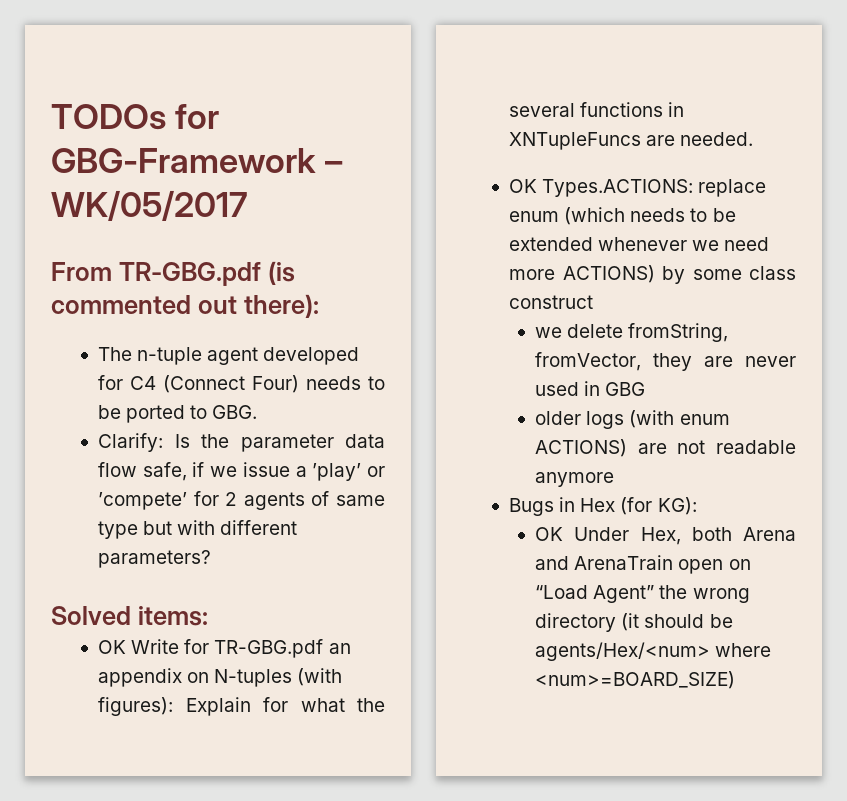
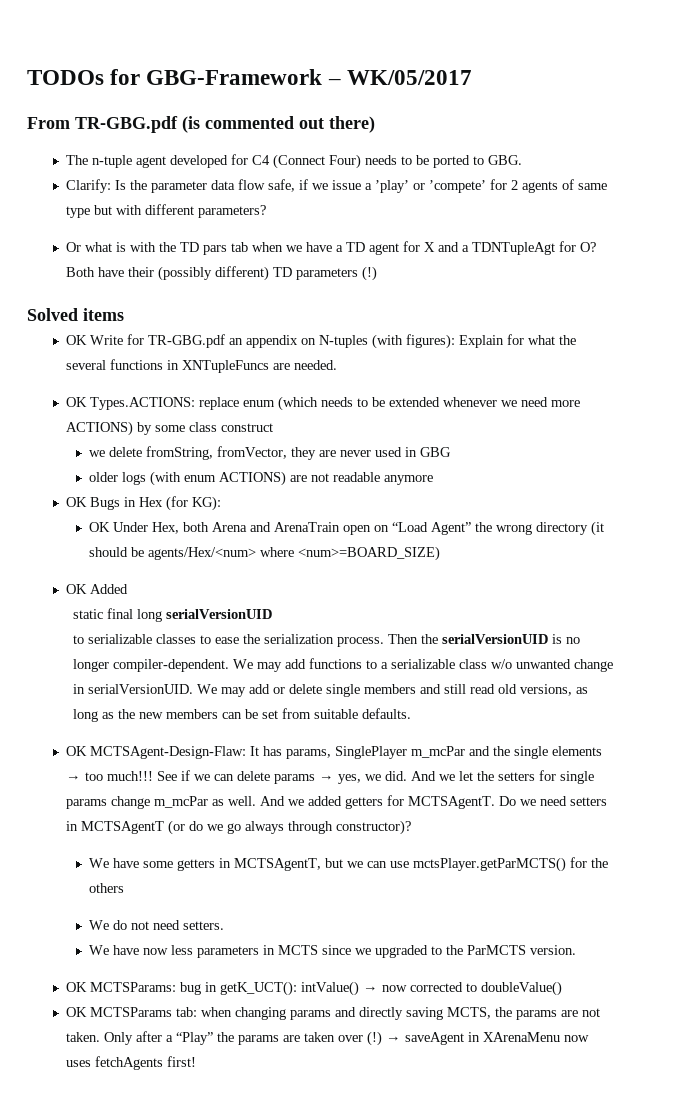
[243,294,319,318] there): -> [329,116,375,133] there)
(212, 559) none -> [65,241,596,255] [65,266,377,281] // Or what is with the TD pars tab when we have a TD agent for X and a TDNTupleAgt for O? Both have their (possibly different) TD parameters (!)
[137,606,208,626] items: -> [83,308,124,321] items
(615, 479) none -> [65,497,87,507] OK
(736, 680) none -> [65,584,128,594] [72,608,272,622] [72,634,580,647] [72,658,613,672] [72,684,588,697] [72,708,411,722] [65,746,602,759] [65,770,594,784] [65,795,607,809] [65,820,411,835] [88,857,608,872] [88,883,124,893] [88,920,224,930] [88,945,576,958] [65,981,562,996] [65,1007,600,1020] [65,1031,589,1046] [65,1056,196,1070] // OK Added // static final long serialVersionUID // to serializable classes to ease the serialization process. Then the serialVersionUID is no longer compiler-dependent. We may add functions to a serializable class w/o unwanted change in serialVersionUID. We may add or delete single members and still read old versions, as long as the new members can be set from suitable defaults. // OK MCTSAgent-Design-Flaw: It has params, SinglePlayer m_mcPar and the single elements → too much!!! See if we can delete params → yes, we did. And we let the setters for single params change m_mcPar as well. And we added getters for MCTSAgentT. Do we need setters in MCTSAgentT (or do we go always through constructor)? // We have some getters in MCTSAgentT, but we can use mctsPlayer.getParMCTS() for the others // We do not need setters. // We have now less parameters in MCTS since we upgraded to the ParMCTS version. // OK MCTSParams: bug in getK_UCT(): intValue() → now corrected to doubleValue() // OK MCTSParams tab: when changing params and directly saving MCTS, the params are not taken. Only after a “Play” the params are taken over (!) → saveAgent in XArenaMenu now uses fetchAgents first!

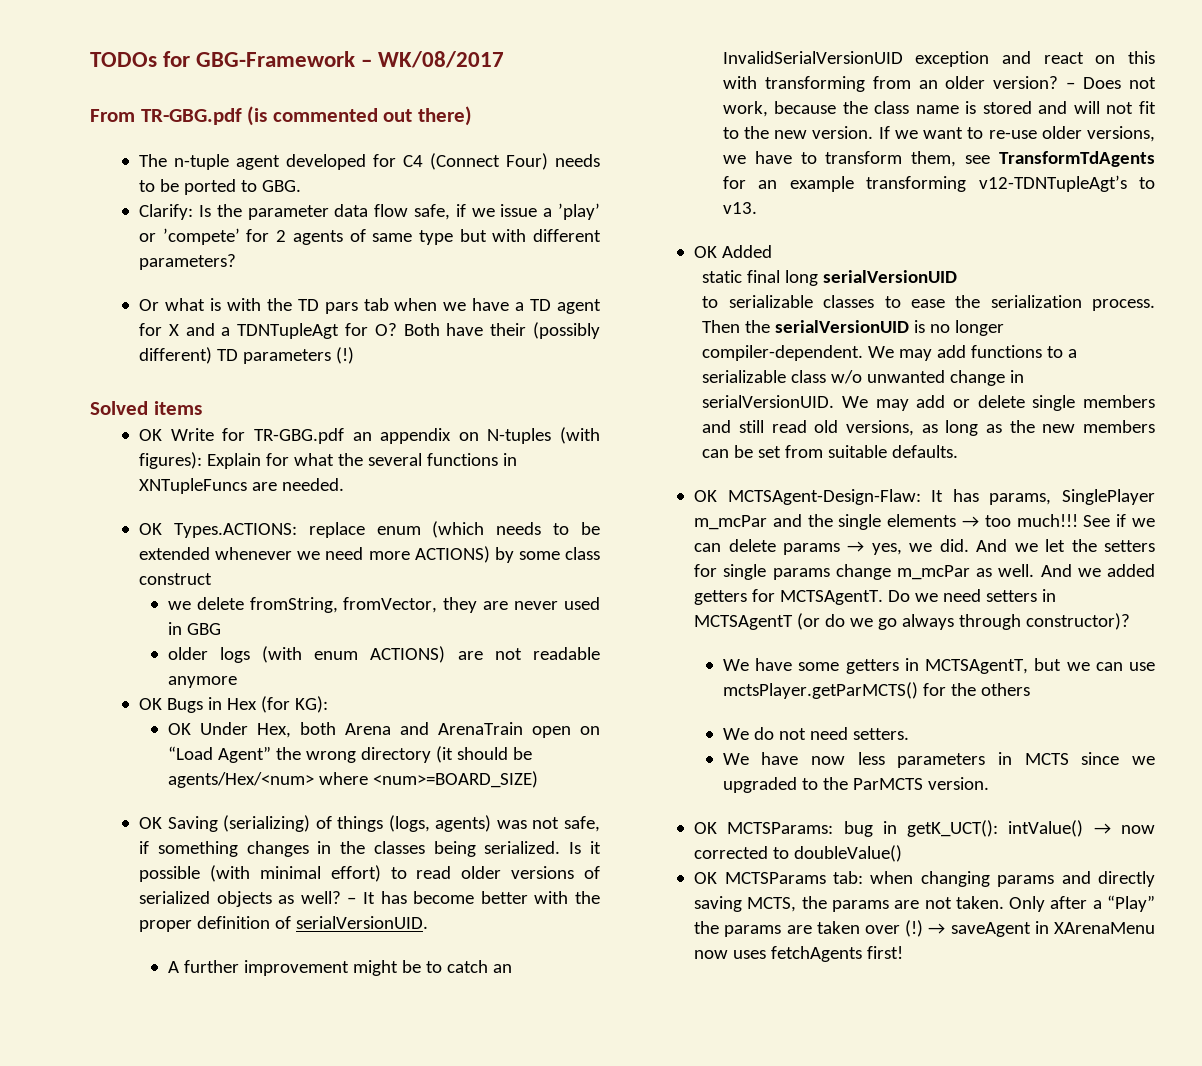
[346,70,472,85] WK/05/2017 -> [378,51,505,68] WK/08/2017
(440, 553) none -> [139,815,600,832] [139,841,601,857] [139,865,601,882] [139,891,600,907] [139,916,429,932] [167,960,512,976] [722,51,1155,67] [722,76,1157,92] [722,101,1156,117] [722,126,1155,142] [722,151,1155,167] [722,175,1155,192] [722,202,757,214] // OK Saving (serializing) of things (logs, agents) was not safe, if something changes in the classes being serialized. Is it possible (with minimal effort) to read older versions of serialized objects as well? – It has become better with the proper definition of serialVersionUID. // A further improvement might be to catch an InvalidSerialVersionUID exception and react on this with transforming from an older version? – Does not work, because the class name is stored and will not fit to the new version. If we want to re-use older versions, we have to transform them, see TransformTdAgents for an example transforming v12-TDNTupleAgt’s to v13.

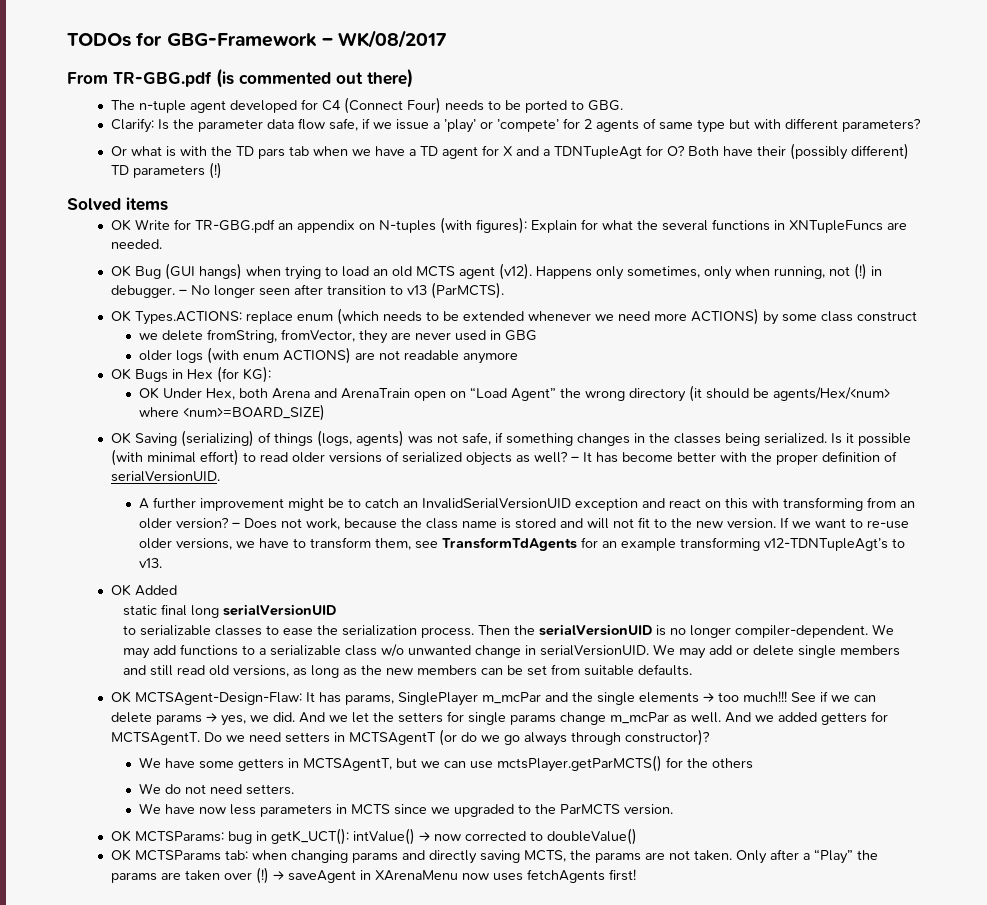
(345, 484) none -> [110,263,882,280] [110,282,504,299] // OK Bug (GUI hangs) when trying to load an old MCTS agent (v12). Happens only sometimes, only when running, not (!) in debugger. – No longer seen after transition to v13 (ParMCTS).

